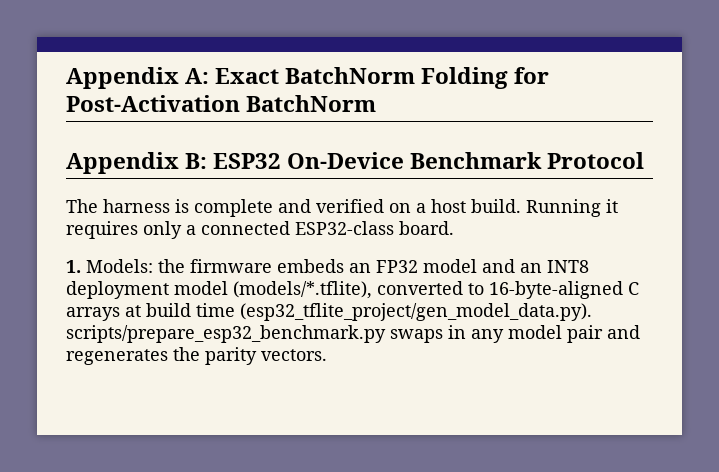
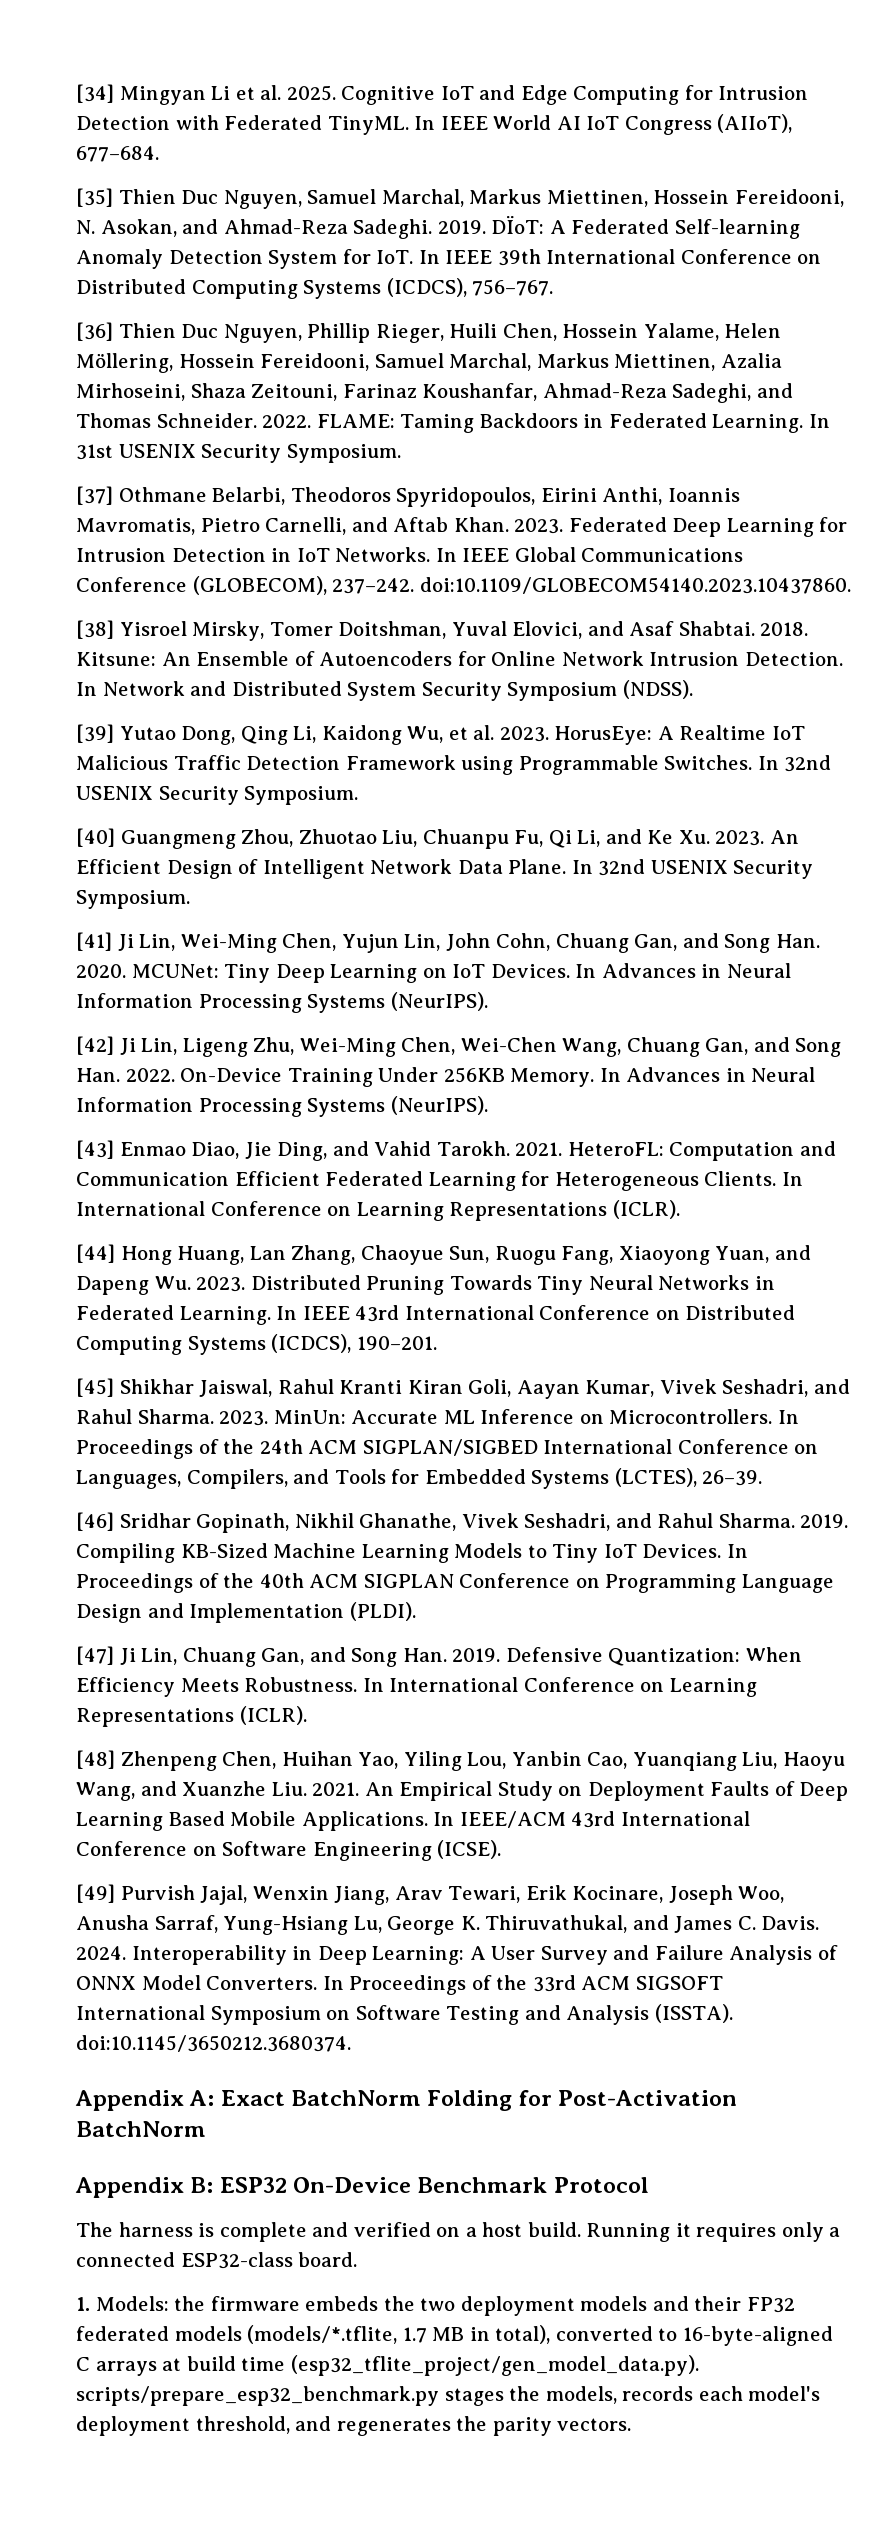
(66, 78) none -> [76,84,809,105] [76,114,793,135] [76,146,159,162] [76,188,844,209] [76,216,800,239] [76,249,822,269] [76,278,554,299] [76,322,782,343] [76,353,782,373] [76,383,793,403] [76,413,830,433] [76,444,401,463] [76,486,740,507] [76,517,848,537] [76,547,744,562] [76,576,851,595] [76,620,809,641] [76,651,843,666] [76,680,693,701] [76,724,805,745] [76,755,832,775] [76,786,359,805] [76,828,799,849] [76,859,814,879] [76,890,190,909] [76,932,820,953] [76,963,791,983] [76,992,488,1013] [76,1036,842,1057] [76,1067,816,1087] [76,1096,488,1117] [76,1140,836,1161] [76,1171,803,1191] [76,1200,680,1221] [76,1244,811,1265] [76,1275,775,1295] [76,1305,796,1325] [76,1334,437,1355] [76,1378,850,1399] [76,1409,799,1426] [76,1439,819,1459] [76,1468,763,1489] [76,1512,849,1533] [76,1543,748,1563] [76,1573,834,1593] [76,1602,416,1623] [76,1646,802,1667] [76,1677,757,1697] [76,1706,307,1727] [76,1750,845,1771] [76,1781,849,1801] [76,1811,750,1831] [76,1840,502,1861] [76,1884,785,1905] [76,1915,820,1935] [76,1945,838,1965] [76,1975,723,1995] [76,2004,733,2025] [76,2035,351,2052] [34] Mingyan Li et al. 2025. Cognitive IoT and Edge Computing for Intrusion Detection with Federated TinyML. In IEEE World AI IoT Congress (AIIoT), 677–684. // [35] Thien Duc Nguyen, Samuel Marchal, Markus Miettinen, Hossein Fereidooni, N. Asokan, and Ahmad-Reza Sadeghi. 2019. DÏoT: A Federated Self-learning Anomaly Detection System for IoT. In IEEE 39th International Conference on Distributed Computing Systems (ICDCS), 756–767. // [36] Thien Duc Nguyen, Phillip Rieger, Huili Chen, Hossein Yalame, Helen Möllering, Hossein Fereidooni, Samuel Marchal, Markus Miettinen, Azalia Mirhoseini, Shaza Zeitouni, Farinaz Koushanfar, Ahmad-Reza Sadeghi, and Thomas Schneider. 2022. FLAME: Taming Backdoors in Federated Learning. In 31st USENIX Security Symposium. // [37] Othmane Belarbi, Theodoros Spyridopoulos, Eirini Anthi, Ioannis Mavromatis, Pietro Carnelli, and Aftab Khan. 2023. Federated Deep Learning for Intrusion Detection in IoT Networks. In IEEE Global Communications Conference (GLOBECOM), 237–242. doi:10.1109/GLOBECOM54140.2023.10437860. // [38] Yisroel Mirsky, Tomer Doitshman, Yuval Elovici, and Asaf Shabtai. 2018. Kitsune: An Ensemble of Autoencoders for Online Network Intrusion Detection. In Network and Distributed System Security Symposium (NDSS). // [39] Yutao Dong, Qing Li, Kaidong Wu, et al. 2023. HorusEye: A Realtime IoT Malicious Traffic Detection Framework using Programmable Switches. In 32nd USENIX Security Symposium. // [40] Guangmeng Zhou, Zhuotao Liu, Chuanpu Fu, Qi Li, and Ke Xu. 2023. An Efficient Design of Intelligent Network Data Plane. In 32nd USENIX Security Symposium. // [41] Ji Lin, Wei-Ming Chen, Yujun Lin, John Cohn, Chuang Gan, and Song Han. 2020. MCUNet: Tiny Deep Learning on IoT Devices. In Advances in Neural Information Processing Systems (NeurIPS). // [42] Ji Lin, Ligeng Zhu, Wei-Ming Chen, Wei-Chen Wang, Chuang Gan, and Song Han. 2022. On-Device Training Under 256KB Memory. In Advances in Neural Information Processing Systems (NeurIPS). // [43] Enmao Diao, Jie Ding, and Vahid Tarokh. 2021. HeteroFL: Computation and Communication Efficient Federated Learning for Heterogeneous Clients. In International Conference on Learning Representations (ICLR). // [44] Hong Huang, Lan Zhang, Chaoyue Sun, Ruogu Fang, Xiaoyong Yuan, and Dapeng Wu. 2023. Distributed Pruning Towards Tiny Neural Networks in Federated Learning. In IEEE 43rd International Conference on Distributed Computing Systems (ICDCS), 190–201. // [45] Shikhar Jaiswal, Rahul Kranti Kiran Goli, Aayan Kumar, Vivek Seshadri, and Rahul Sharma. 2023. MinUn: Accurate ML Inference on Microcontrollers. In Proceedings of the 24th ACM SIGPLAN/SIGBED International Conference on Languages, Compilers, and Tools for Embedded Systems (LCTES), 26–39. // [46] Sridhar Gopinath, Nikhil Ghanathe, Vivek Seshadri, and Rahul Sharma. 2019. Compiling KB-Sized Machine Learning Models to Tiny IoT Devices. In Proceedings of the 40th ACM SIGPLAN Conference on Programming Language Design and Implementation (PLDI). // [47] Ji Lin, Chuang Gan, and Song Han. 2019. Defensive Quantization: When Efficiency Meets Robustness. In International Conference on Learning Representations (ICLR). // [48] Zhenpeng Chen, Huihan Yao, Yiling Lou, Yanbin Cao, Yuanqiang Liu, Haoyu Wang, and Xuanzhe Liu. 2021. An Empirical Study on Deployment Faults of Deep Learning Based Mobile Applications. In IEEE/ACM 43rd International Conference on Software Engineering (ICSE). // [49] Purvish Jajal, Wenxin Jiang, Arav Tewari, Erik Kocinare, Joseph Woo, Anusha Sarraf, Yung-Hsiang Lu, George K. Thiruvathukal, and James C. Davis. 2024. Interoperability in Deep Learning: A User Survey and Failure Analysis of ONNX Model Converters. In Proceedings of the 33rd ACM SIGSOFT International Symposium on Software Testing and Analysis (ISSTA). doi:10.1145/3650212.3680374. //
[349,259,589,273] [66,281,372,299] an FP32 model and an INT8 deployment model (models/*.tflite), -> [383,2296,795,2316] [76,2325,551,2344] the two deployment models and their FP32 federated models (models/*.tflite, 1.7 MB in total),
[390,325,603,343] swaps in any model pair -> [444,2386,821,2406] [76,2416,290,2436] stages the models, records each model's deployment threshold,

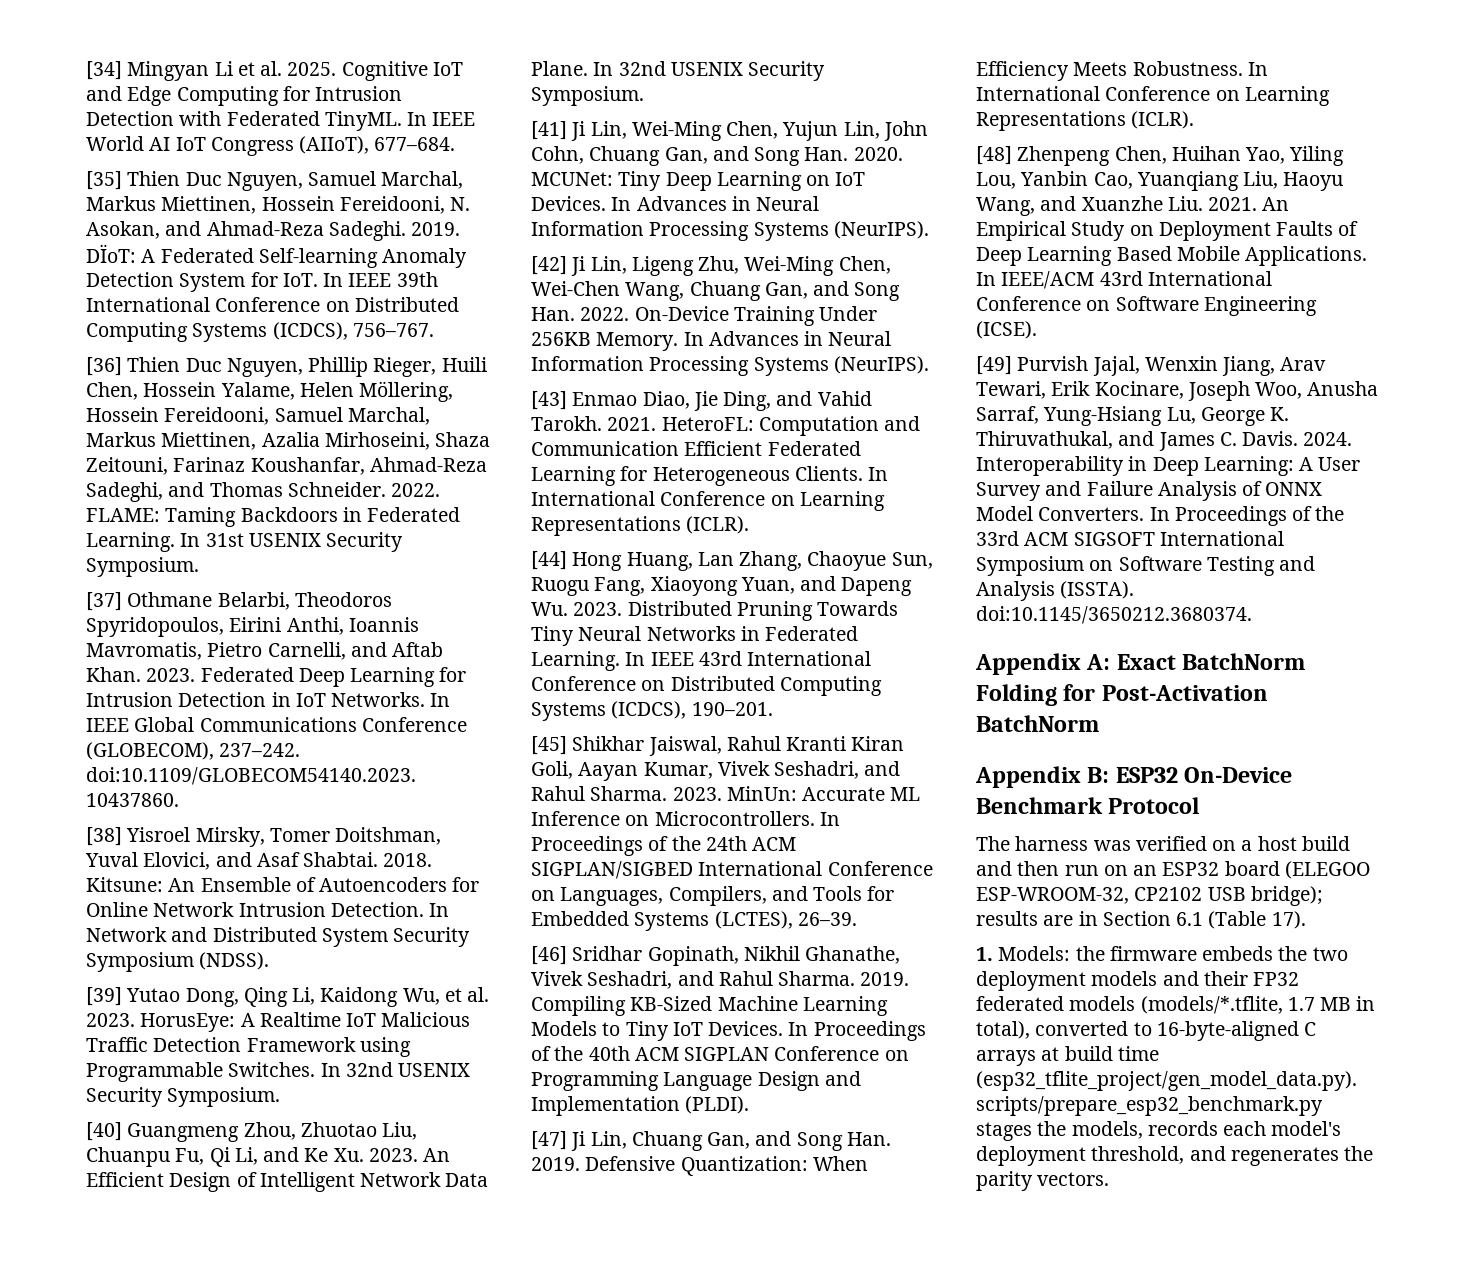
[198,2222,349,2242] is complete and -> [1093,840,1131,851] was
[527,2222,841,2242] [76,2252,358,2269] build. Running it requires only a connected ESP32-class board. -> [1301,836,1350,851] [976,861,1370,879] [976,886,1323,906] [976,911,1306,929] build and then run on an ESP32 board (ELEGOO ESP-WROOM-32, CP2102 USB bridge); results are in Section 6.1 (Table 17).

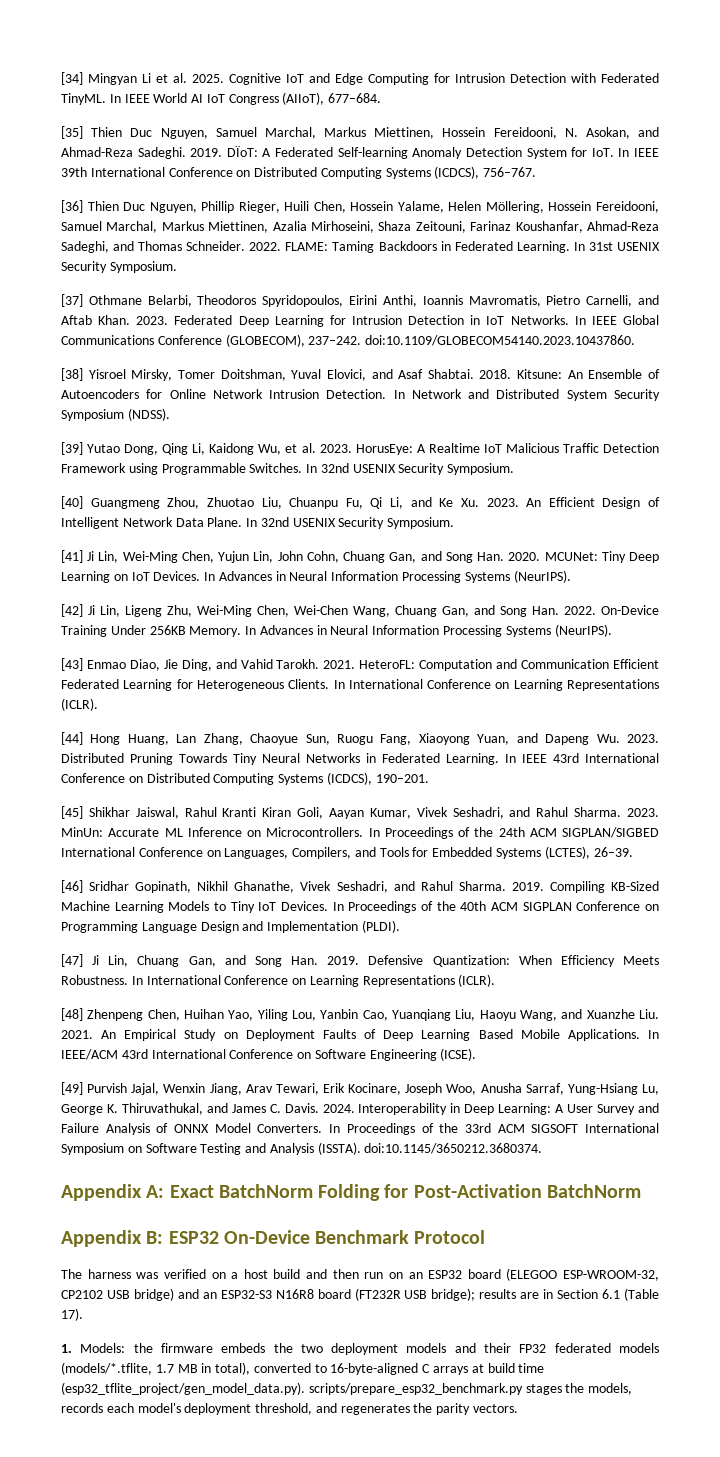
(1246, 894) none -> [133,1288,428,1301] bridge) and an ESP32-S3 N16R8 board (FT232R USB

